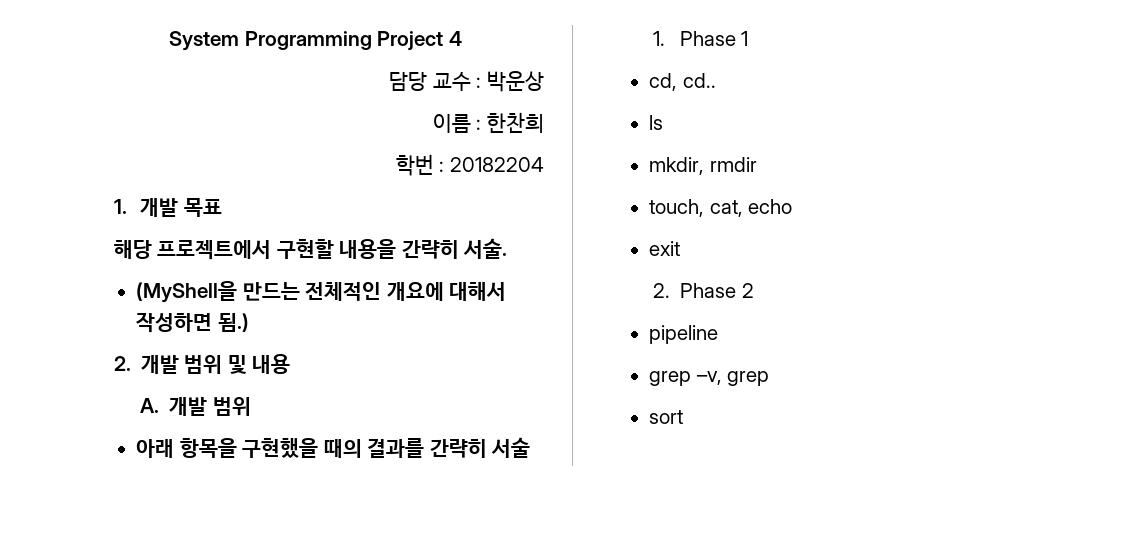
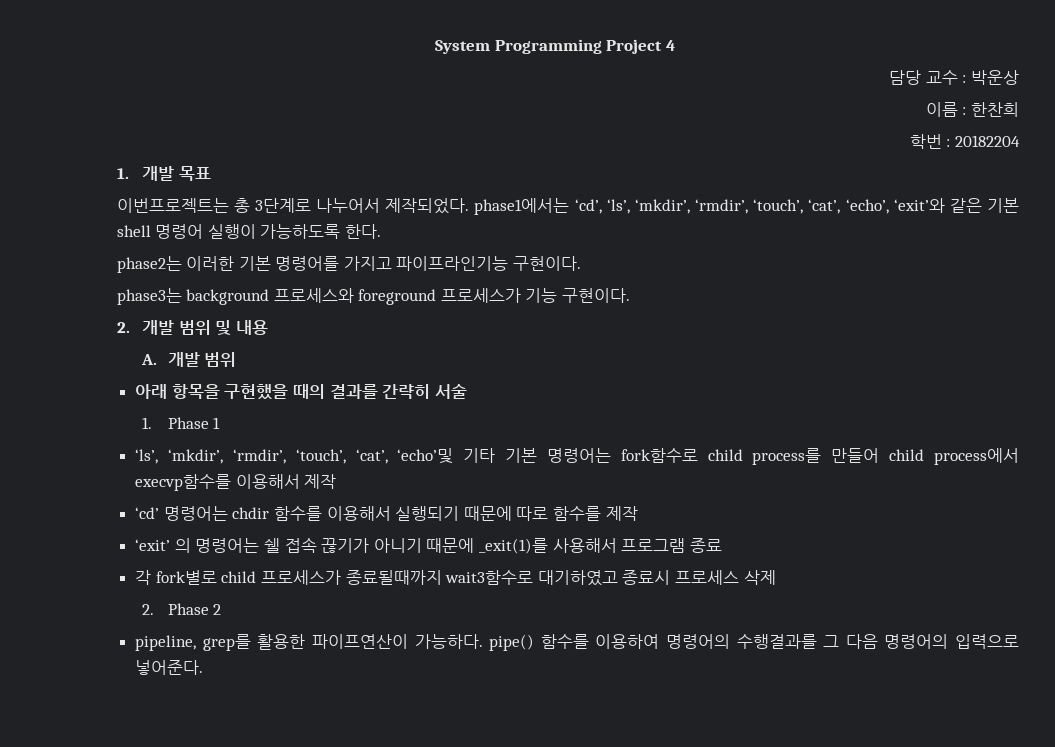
[113,238,508,260] [136,281,507,303] [136,312,249,333] 해당 프로젝트에서 구현할 내용을 간략히 서술. // (MyShell을 만드는 전체적인 개요에 대해서 작성하면 됨.) -> [116,198,1020,215] [116,224,381,239] [116,256,582,273] [116,288,631,305] 이번프로젝트는 총 3단계로 나누어서 제작되었다. phase1에서는 ‘cd’, ‘ls’, ‘mkdir’, ‘rmdir’, ‘touch’, ‘cat’, ‘echo’, ‘exit’와 같은 기본 shell 명령어 실행이 가능하도록 한다. // phase2는 이러한 기본 명령어를 가지고 파이프라인기능 구현이다. // phase3는 background 프로세스와 foreground 프로세스가 기능 구현이다.
[649,73,716,91] [649,115,664,130] [649,157,757,175] [649,199,793,217] [649,241,681,256] [652,283,754,298] [649,325,719,344] [649,371,770,386] [649,410,684,424] cd, cd.. // ls // mkdir, rmdir // touch, cat, echo // exit // 2. Phase 2 // pipeline // grep –v, grep // sort -> [135,448,1020,465] [135,474,337,491] [135,506,638,521] [135,537,722,554] [135,570,776,586] [142,603,222,615] [135,634,1020,651] [135,660,204,675] ‘ls’, ‘mkdir’, ‘rmdir’, ‘touch’, ‘cat’, ‘echo’및 기타 기본 명령어는 fork함수로 child process를 만들어 child process에서 execvp함수를 이용해서 제작 // ‘cd’ 명령어는 chdir 함수를 이용해서 실행되기 때문에 따로 함수를 제작 // ‘exit’ 의 명령어는 쉘 접속 끊기가 아니기 때문에 _exit(1)를 사용해서 프로그램 종료 // 각 fork별로 child 프로세스가 종료될때까지 wait3함수로 대기하였고 종료시 프로세스 삭제 // 2. Phase 2 // pipeline, grep를 활용한 파이프연산이 가능하다. pipe() 함수를 이용하여 명령어의 수행결과를 그 다음 명령어의 입력으로 넣어준다.

